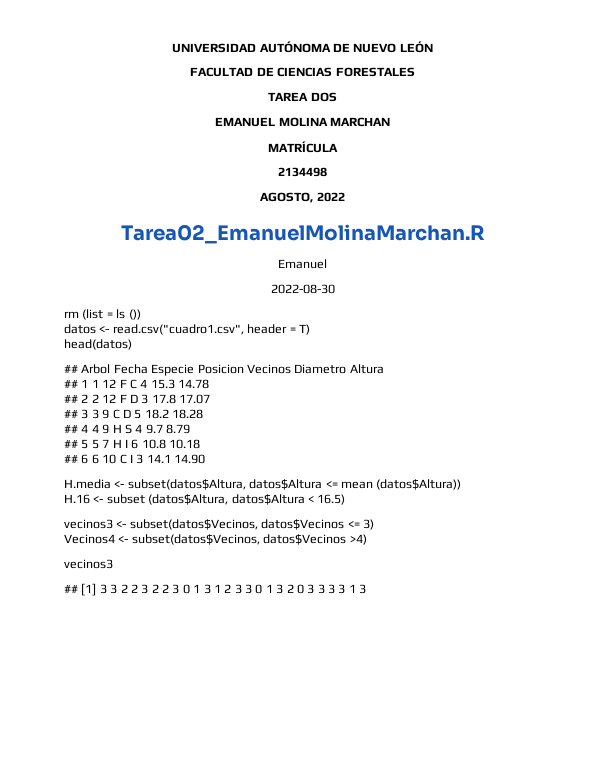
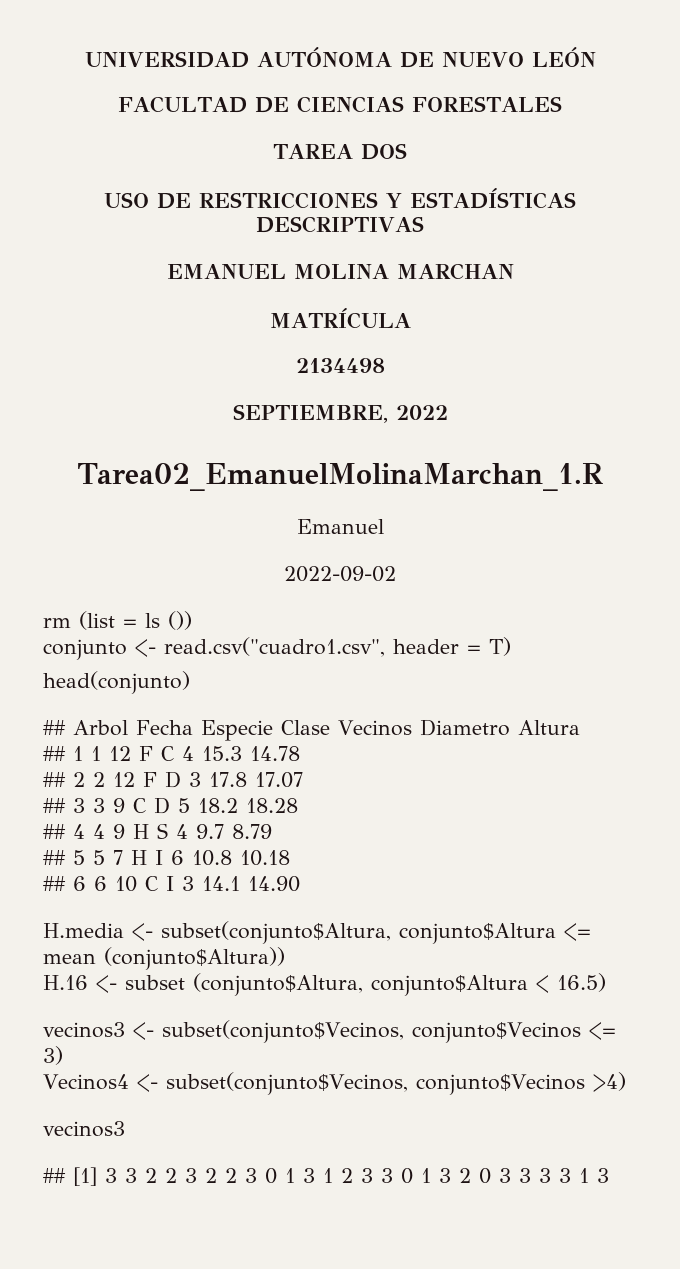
(337, 97) none -> [104,188,577,209] [256,216,425,233] // USO DE RESTRICCIONES Y ESTADÍSTICAS DESCRIPTIVAS
[260,192,314,203] AGOSTO, -> [232,404,388,423] SEPTIEMBRE,
[120,224,485,244] Tarea02_EmanuelMolinaMarchan.R -> [76,463,604,491] Tarea02_EmanuelMolinaMarchan_1.R
[270,284,335,294] 2022-08-30 -> [284,566,396,582] 2022-09-02
[64,324,96,334] datos -> [43,639,127,660] conjunto
[64,339,132,350] head(datos) -> [43,671,190,694] head(conjunto)
[197,364,244,374] Posicion -> [281,720,330,735] Clase
[127,479,323,490] subset(datos$Altura, datos$Altura -> [161,921,556,944] subset(conjunto$Altura, conjunto$Altura
[376,479,462,490] (datos$Altura)) -> [104,947,285,970] (conjunto$Altura))
[148,494,305,505] (datos$Altura, datos$Altura -> [193,973,528,996] (conjunto$Altura, conjunto$Altura
[129,519,345,530] subset(datos$Vecinos, datos$Vecinos -> [162,1020,581,1043] subset(conjunto$Vecinos, conjunto$Vecinos
[131,534,347,545] subset(datos$Vecinos, datos$Vecinos -> [165,1072,585,1095] subset(conjunto$Vecinos, conjunto$Vecinos

